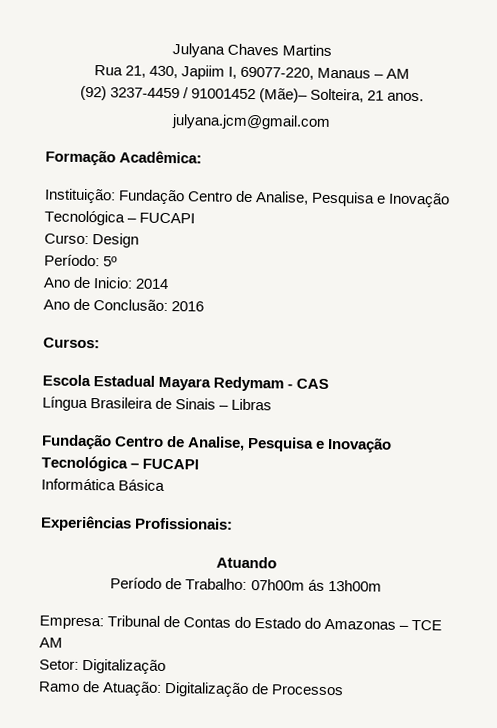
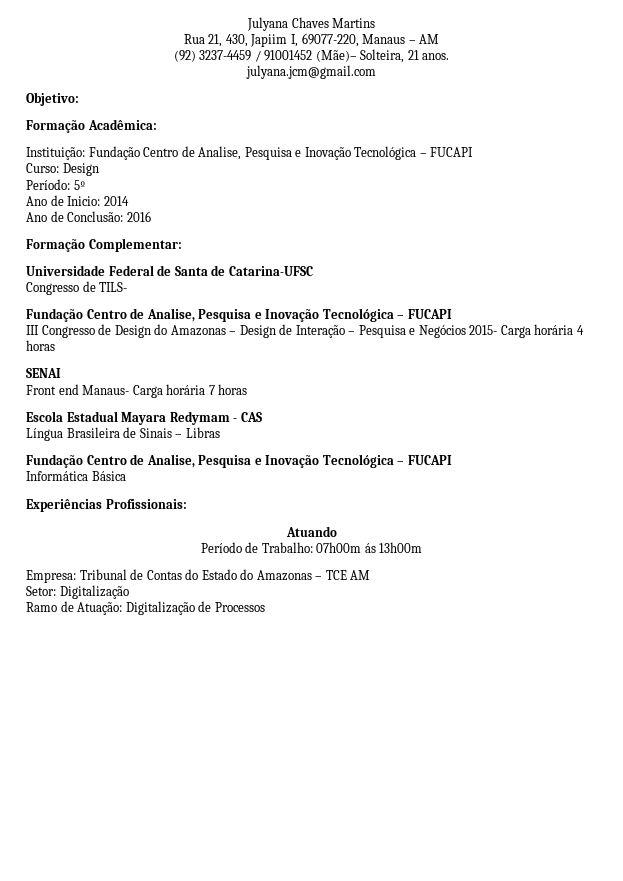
(331, 122) none -> [26,92,79,106] // Objetivo:
[43,337,100,349] Cursos: -> [26,238,182,252] [26,265,313,276] [26,281,128,295] [26,308,452,322] [26,324,584,338] [26,340,55,351] [26,368,61,378] [26,384,248,398] Formação Complementar: // Universidade Federal de Santa de Catarina-UFSC // Congresso de TILS- // Fundação Centro de Analise, Pesquisa e Inovação Tecnológica – FUCAPI // III Congresso de Design do Amazonas – Design de Interação – Pesquisa e Negócios 2015- Carga horária 4 horas // SENAI // Front end Manaus- Carga horária 7 horas

